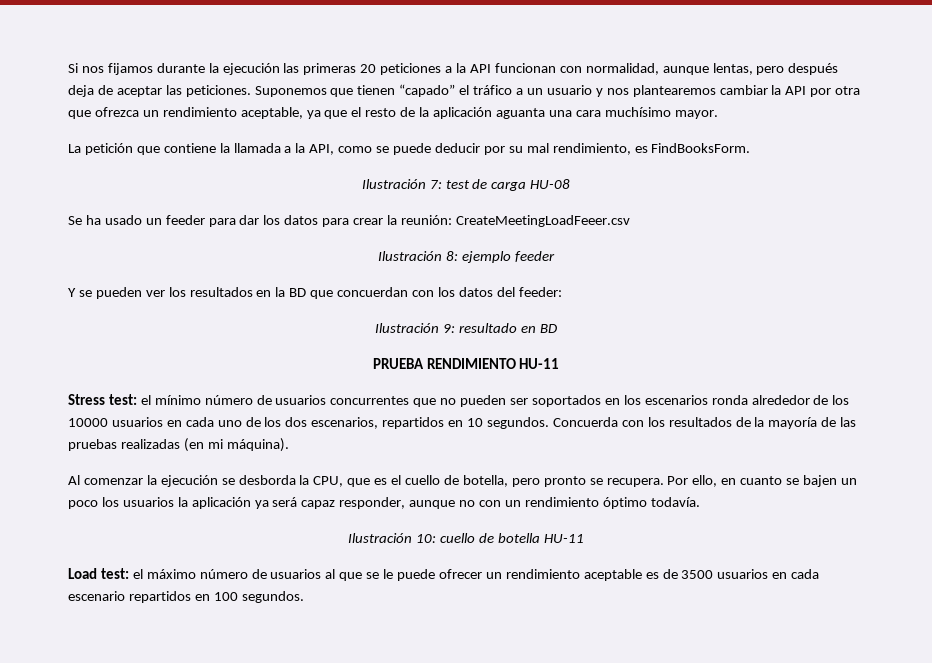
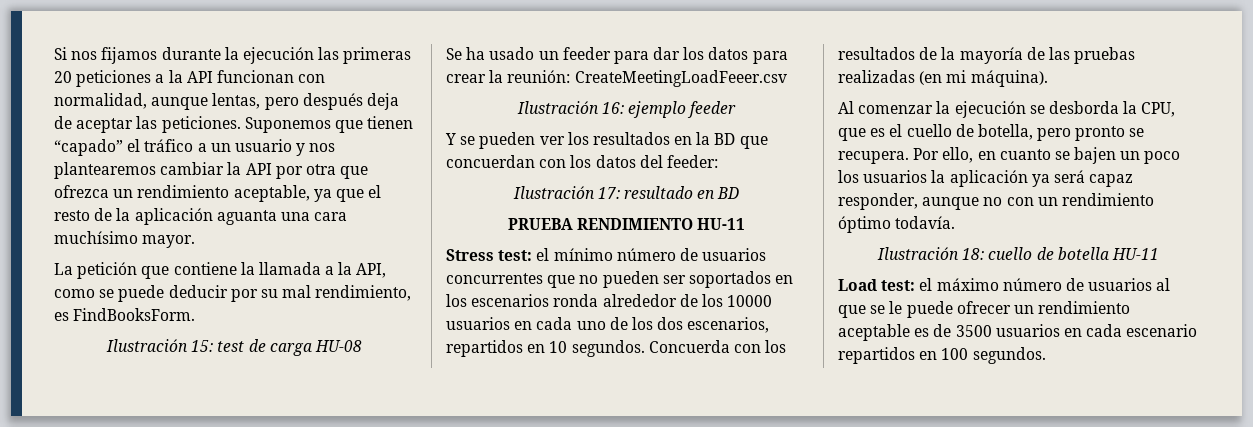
[429,180,442,189] 7: -> [191,340,214,352] 15:
[446,251,459,261] 8: -> [601,102,624,114] 16:
[443,324,456,333] 9: -> [597,187,620,199] 17:
[416,534,437,543] 10: -> [962,248,985,260] 18:

